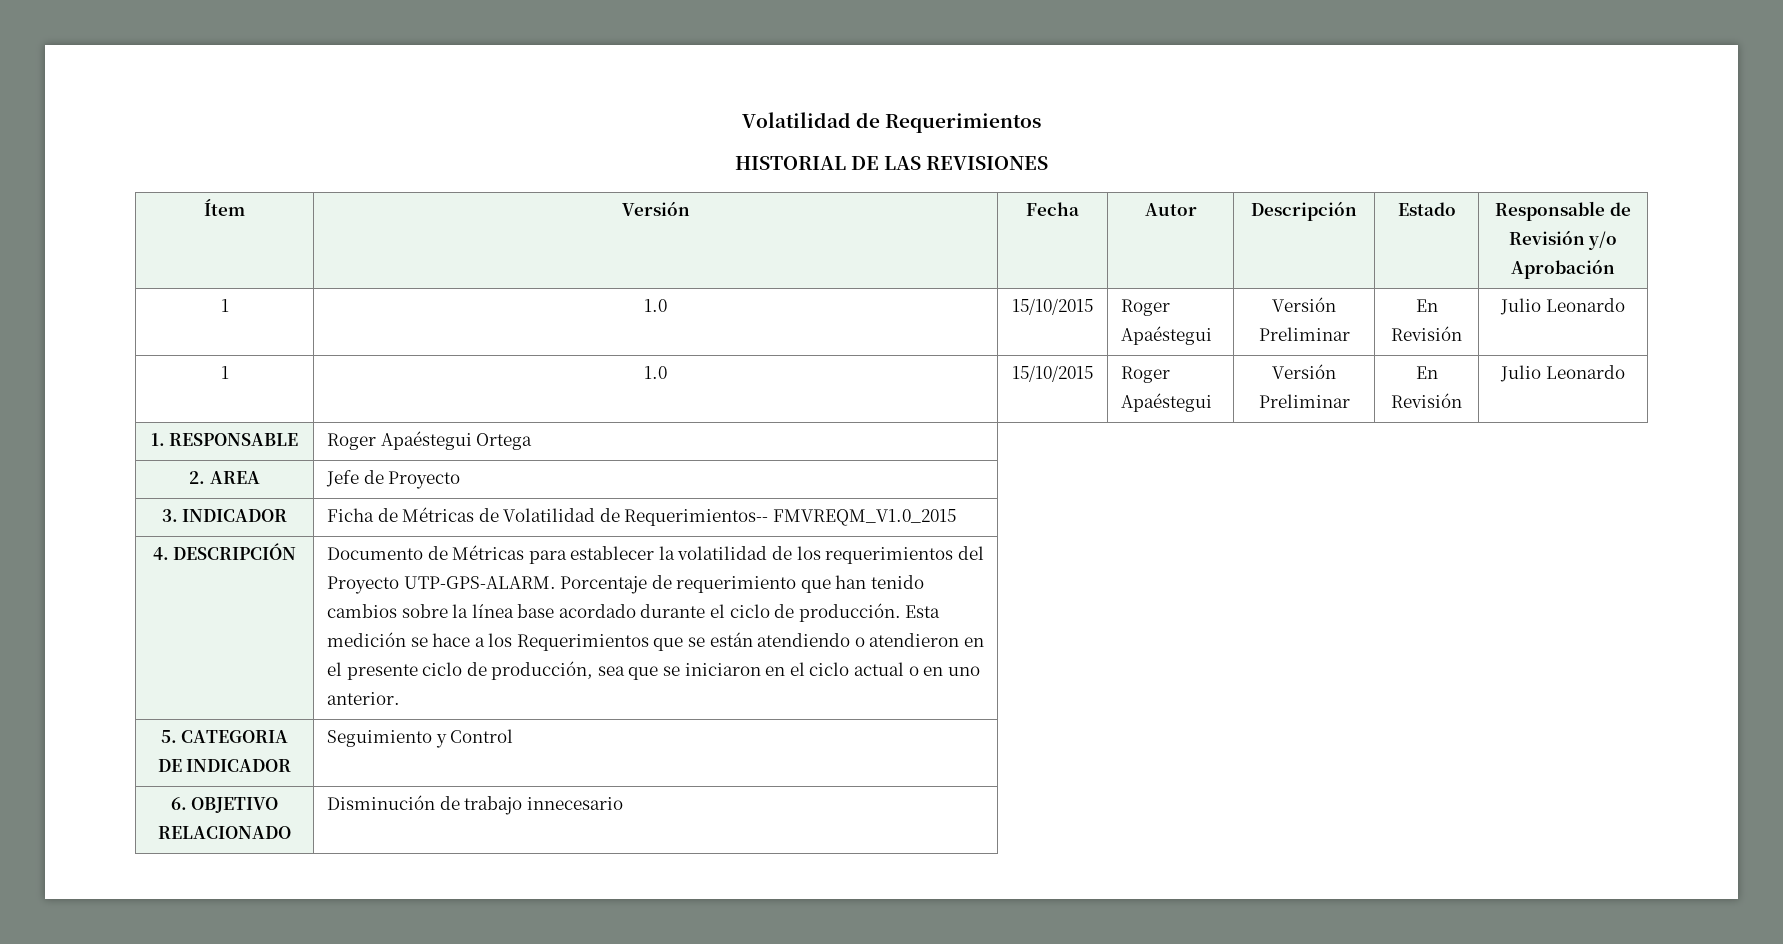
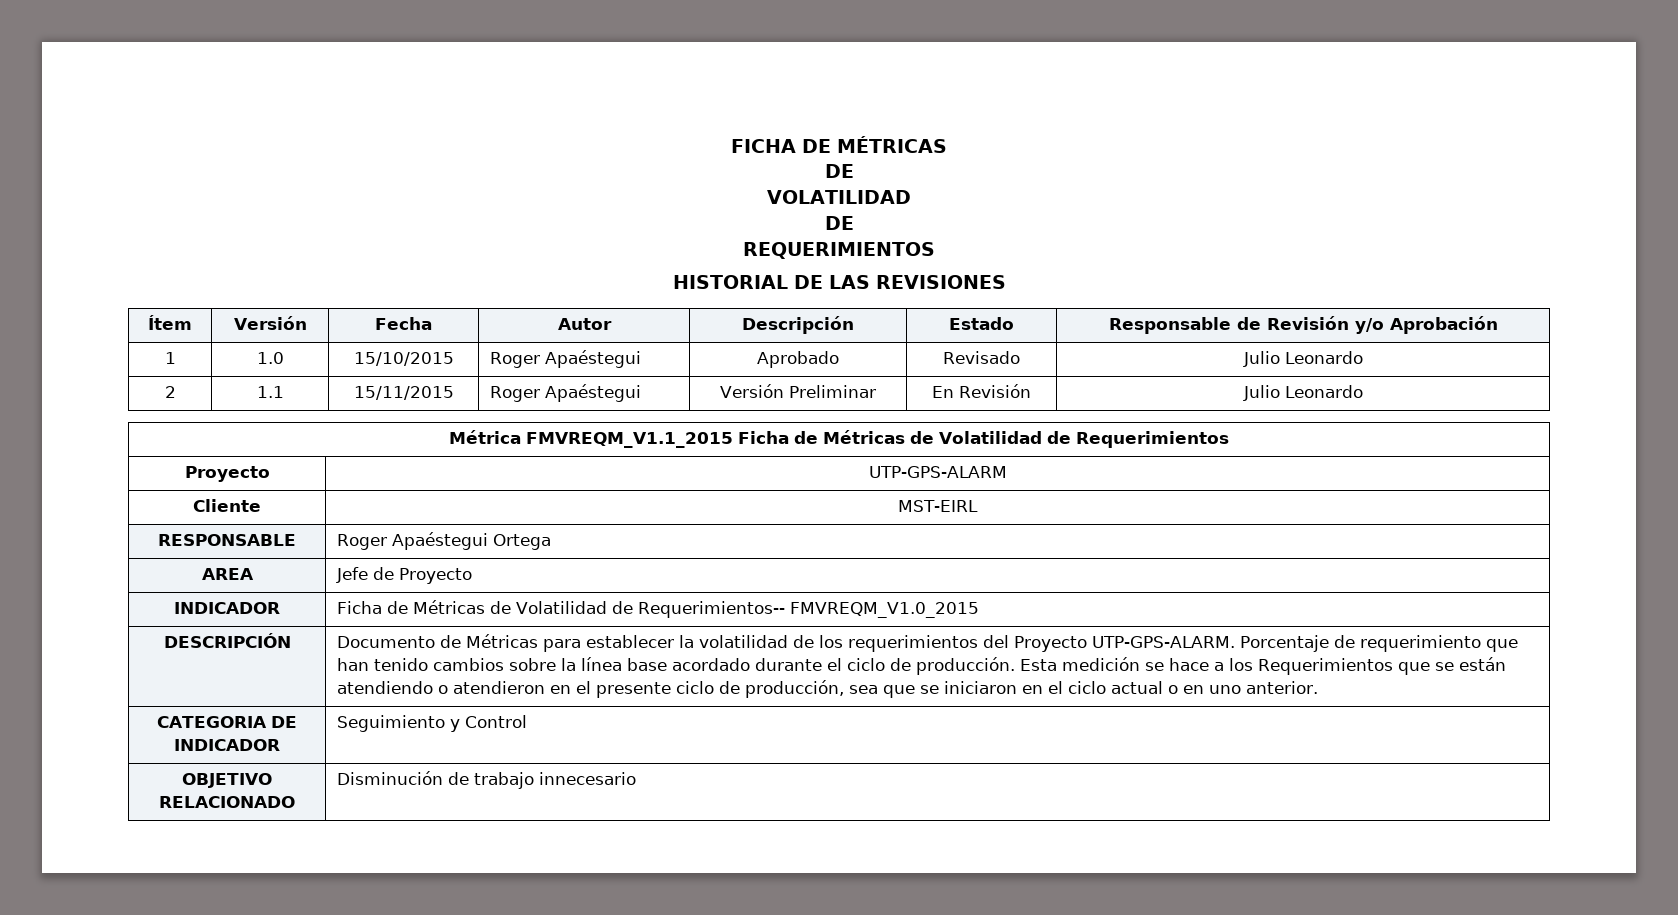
[741,112,1042,133] Volatilidad de Requerimientos -> [731,136,947,153] [824,164,854,178] [767,190,912,204] [824,216,854,230] [743,242,935,259] FICHA DE MÉTRICAS // DE // VOLATILIDAD // DE // REQUERIMIENTOS
[1272,297,1336,312] [1258,327,1350,341] [1415,299,1438,312] [1391,326,1462,341] [1500,298,1625,315] [220,366,229,379] [644,366,667,379] [1012,365,1093,382] [1120,366,1170,383] [1120,393,1212,412] [1272,364,1336,379] [1258,394,1350,408] [1415,366,1438,379] [1391,393,1462,408] [1500,365,1625,382] [150,433,165,446] Versión Preliminar | En Revisión | Julio Leonardo // 1 | 1.0 | 15/10/2015 | Roger Apaéstegui | Versión Preliminar | En Revisión | Julio Leonardo // 1. -> [757,351,839,368] [943,351,1021,364] [1242,351,1363,367] [164,386,176,398] [256,386,284,398] [353,386,454,400] [490,384,642,402] [720,384,876,398] [932,384,1032,398] [1242,385,1363,401] [449,430,1229,448] [184,466,270,482] [868,466,1007,478] [193,499,261,512] [898,500,979,512] Aprobado | Revisado | Julio Leonardo // 2 | 1.1 | 15/11/2015 | Roger Apaéstegui | Versión Preliminar | En Revisión | Julio Leonardo // Métrica FMVREQM_V1.1_2015 Ficha de Métricas de Volatilidad de Requerimientos // Proyecto | UTP-GPS-ALARM // Cliente | MST-EIRL //
[189,471,206,484] 2. -> (552, 542) none
[161,509,178,522] 3. -> (473, 576) none
[152,547,169,560] 4. -> (980, 610) none
[160,730,177,743] 5. -> (1319, 687) none
[170,797,187,810] 6. -> (528, 721) none

